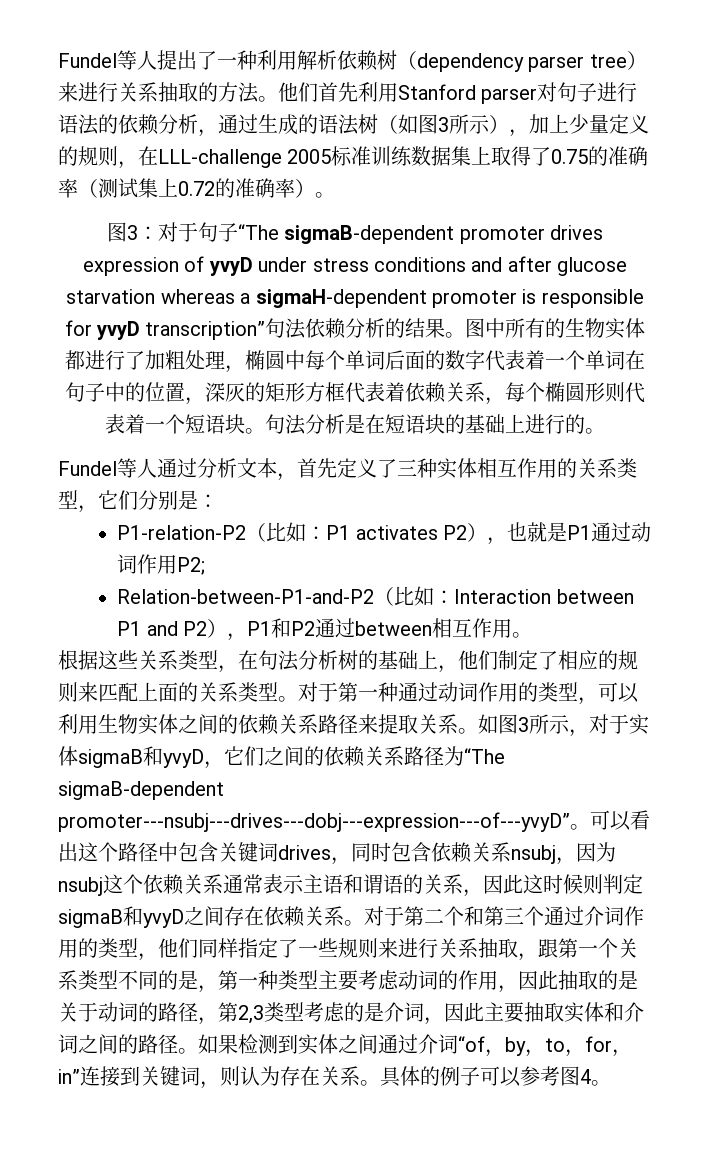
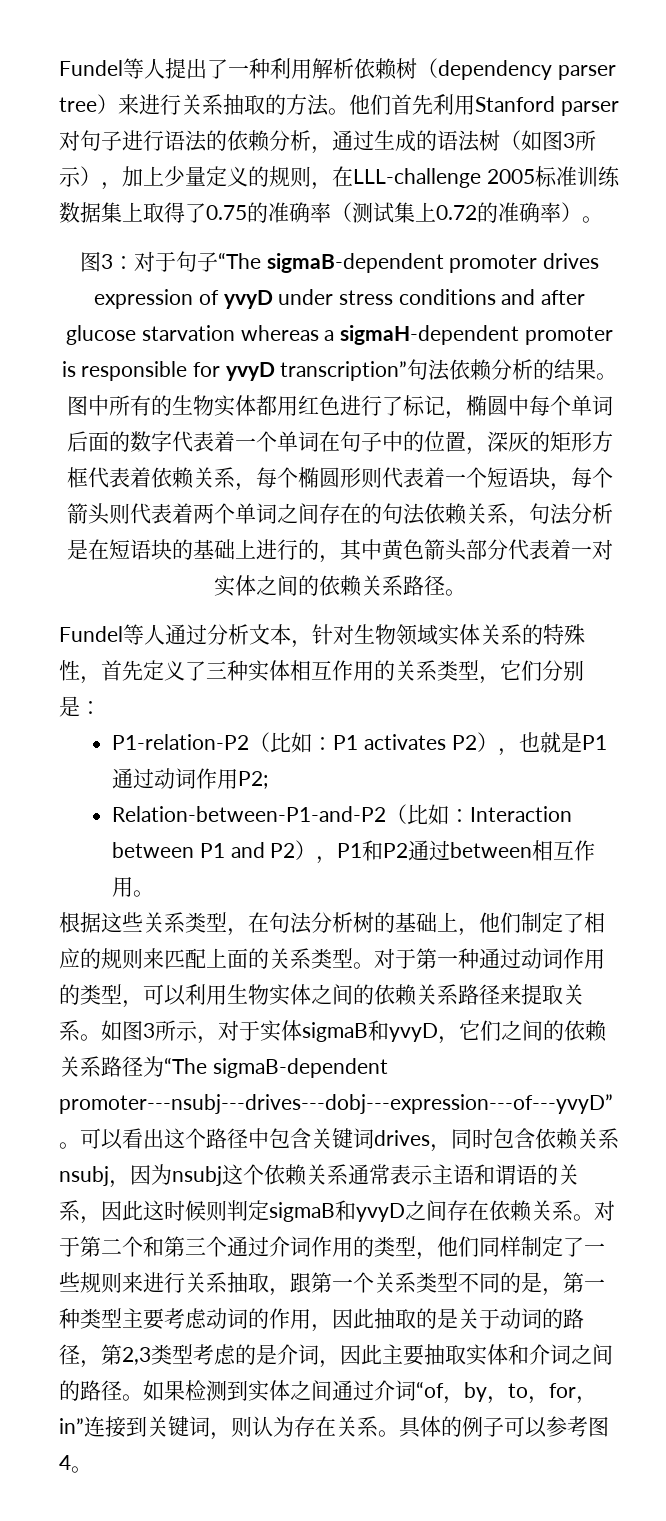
[85,350,225,370] 进行了加粗处理 -> [276,395,445,416] 用红色进行了标记
[245,428,265,434] 。 -> [549,467,613,491] [66,503,529,527] ，每个箭头则代表着两个单词之间存在的句法依赖关系，
(585, 424) none -> [318,539,613,563] [213,575,445,597] ，其中黄色箭头部分代表着一对实体之间的依赖关系路径
(297, 477) none -> [312,624,585,646] [59,660,101,684] 针对生物领域实体关系的特殊性，
[238,938,258,958] 指 -> [521,1236,542,1257] 制

